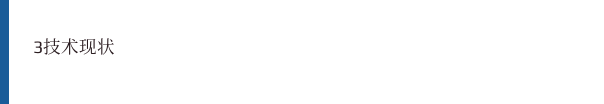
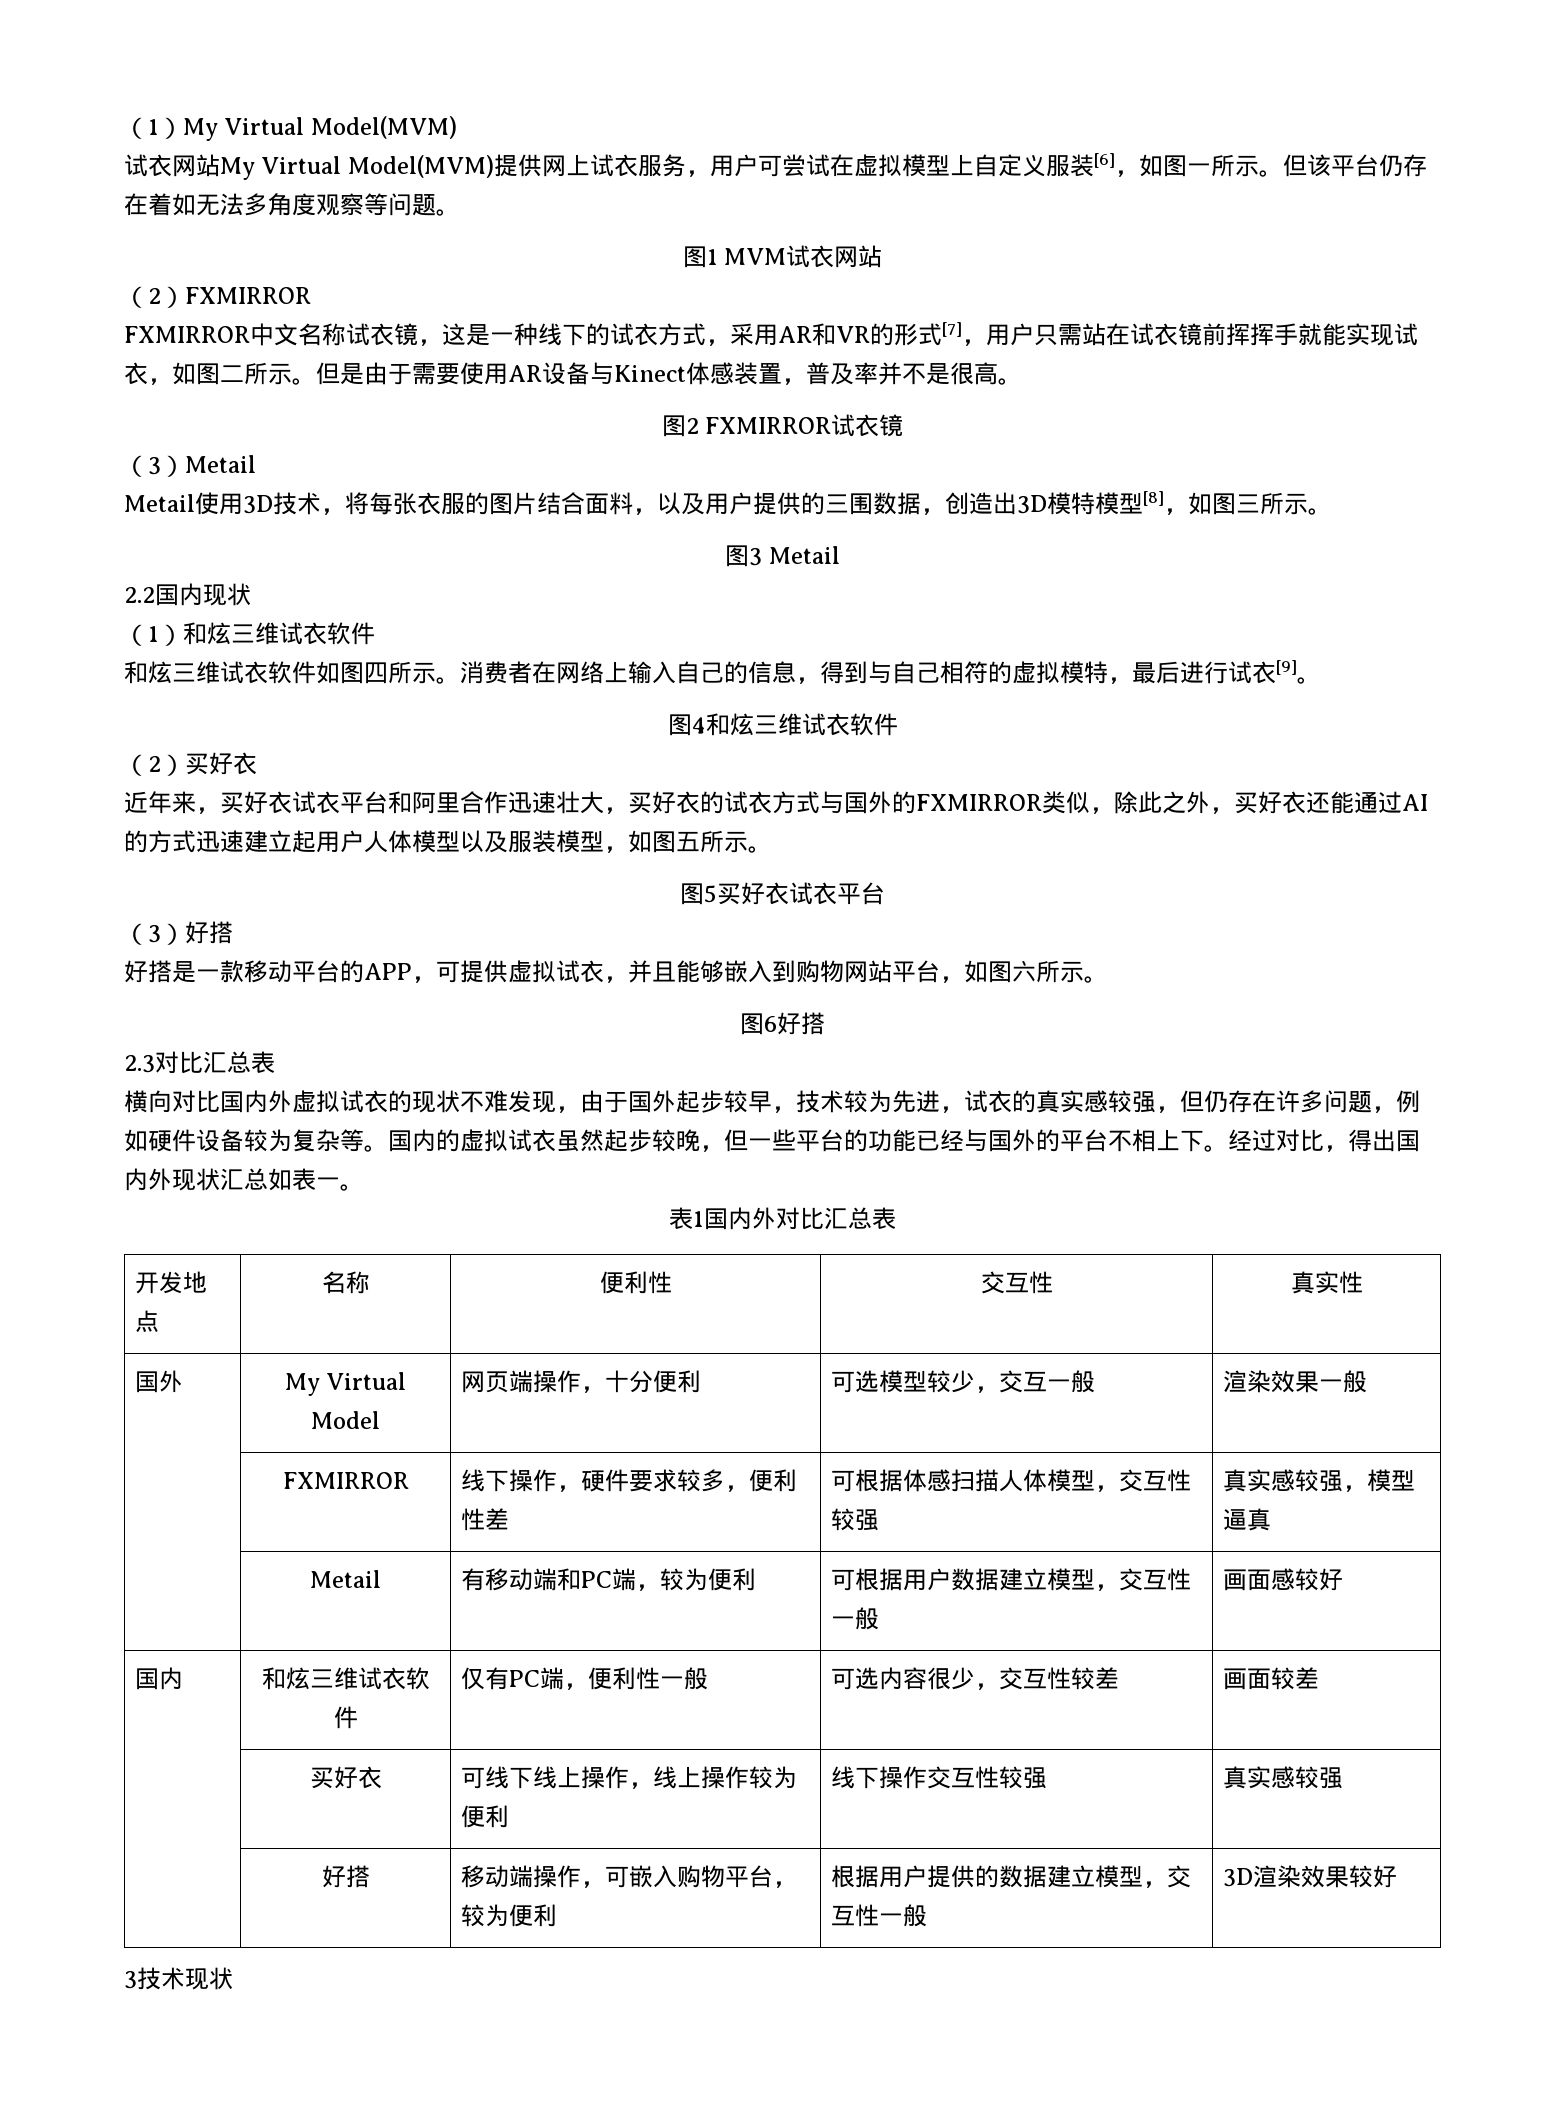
(33, 47) none -> [124,116,457,141] [124,153,1115,180] [1114,154,1427,177] [124,193,460,216] [682,245,883,268] [124,286,311,308] [124,322,962,346] [962,323,1418,346] [124,362,1022,385] [661,414,904,437] [124,455,256,477] [124,491,1164,515] [1164,492,1332,515] [725,545,840,567] [124,583,251,606] [124,622,375,646] [124,660,1297,684] [1297,677,1321,684] [667,713,898,736] [124,752,257,776] [124,791,1428,814] [124,830,772,853] [680,882,885,905] [124,921,233,945] [124,960,1108,983] [740,1012,825,1035] [124,1051,275,1074] [124,1090,1420,1113] [124,1129,1420,1152] [124,1168,364,1191] [669,1207,896,1230] [135,1271,208,1294] [135,1310,160,1333] [321,1271,370,1294] [599,1271,672,1294] [980,1271,1053,1294] [1290,1271,1363,1294] [135,1370,184,1393] [284,1372,407,1396] [311,1411,380,1429] [461,1370,702,1393] [831,1370,1096,1393] [1223,1370,1368,1393] [282,1472,409,1489] [461,1469,798,1492] [461,1508,510,1531] [831,1469,1192,1492] [831,1508,880,1531] [1223,1469,1416,1492] [1223,1508,1272,1531] [310,1570,381,1588] [461,1568,757,1591] [831,1568,1192,1591] [831,1607,880,1630] [1223,1568,1344,1591] [135,1667,184,1690] [261,1667,430,1690] [333,1706,358,1729] [461,1667,709,1690] [831,1667,1120,1690] [1223,1667,1320,1690] [309,1766,382,1789] [461,1766,798,1789] [461,1805,510,1828] [831,1766,1048,1789] [1223,1766,1344,1789] [321,1865,370,1888] [461,1865,798,1888] [461,1904,558,1927] [831,1865,1192,1888] [831,1904,928,1927] [1223,1865,1398,1888] （1）My Virtual Model(MVM) // 试衣网站My Virtual Model(MVM)提供网上试衣服务，用户可尝试在虚拟模型上自定义服装[6]，如图一所示。但该平台仍存在着如无法多角度观察等问题。 // 图1 MVM试衣网站 // （2）FXMIRROR // FXMIRROR中文名称试衣镜，这是一种线下的试衣方式，采用AR和VR的形式[7]，用户只需站在试衣镜前挥挥手就能实现试衣，如图二所示。但是由于需要使用AR设备与Kinect体感装置，普及率并不是很高。 // 图2 FXMIRROR试衣镜 // （3）Metail // Metail使用3D技术，将每张衣服的图片结合面料，以及用户提供的三围数据，创造出3D模特模型[8]，如图三所示。 // 图3 Metail // 2.2国内现状 // （1）和炫三维试衣软件 // 和炫三维试衣软件如图四所示。消费者在网络上输入自己的信息，得到与自己相符的虚拟模特，最后进行试衣[9]。 // 图4和炫三维试衣软件 // （2）买好衣 // 近年来，买好衣试衣平台和阿里合作迅速壮大，买好衣的试衣方式与国外的FXMIRROR类似，除此之外，买好衣还能通过AI的方式迅速建立起用户人体模型以及服装模型，如图五所示。 // 图5买好衣试衣平台 // （3）好搭 // 好搭是一款移动平台的APP，可提供虚拟试衣，并且能够嵌入到购物网站平台，如图六所示。 // 图6好搭 // 2.3对比汇总表 // 横向对比国内外虚拟试衣的现状不难发现，由于国外起步较早，技术较为先进，试衣的真实感较强，但仍存在许多问题，例如硬件设备较为复杂等。国内的虚拟试衣虽然起步较晚，但一些平台的功能已经与国外的平台不相上下。经过对比，得出国内外现状汇总如表一。 // 表1国内外对比汇总表 // 开发地点 | 名称 | 便利性 | 交互性 | 真实性 // 国外 | My Virtual Model | 网页端操作，十分便利 | 可选模型较少，交互一般 | 渲染效果一般 // | FXMIRROR | 线下操作，硬件要求较多，便利性差 | 可根据体感扫描人体模型，交互性较强 | 真实感较强，模型逼真 // | Metail | 有移动端和PC端，较为便利 | 可根据用户数据建立模型，交互性一般 | 画面感较好 // 国内 | 和炫三维试衣软件 | 仅有PC端，便利性一般 | 可选内容很少，交互性较差 | 画面较差 // | 买好衣 | 可线下线上操作，线上操作较为便利 | 线下操作交互性较强 | 真实感较强 // | 好搭 | 移动端操作，可嵌入购物平台，较为便利 | 根据用户提供的数据建立模型，交互性一般 | 3D渲染效果较好 //

